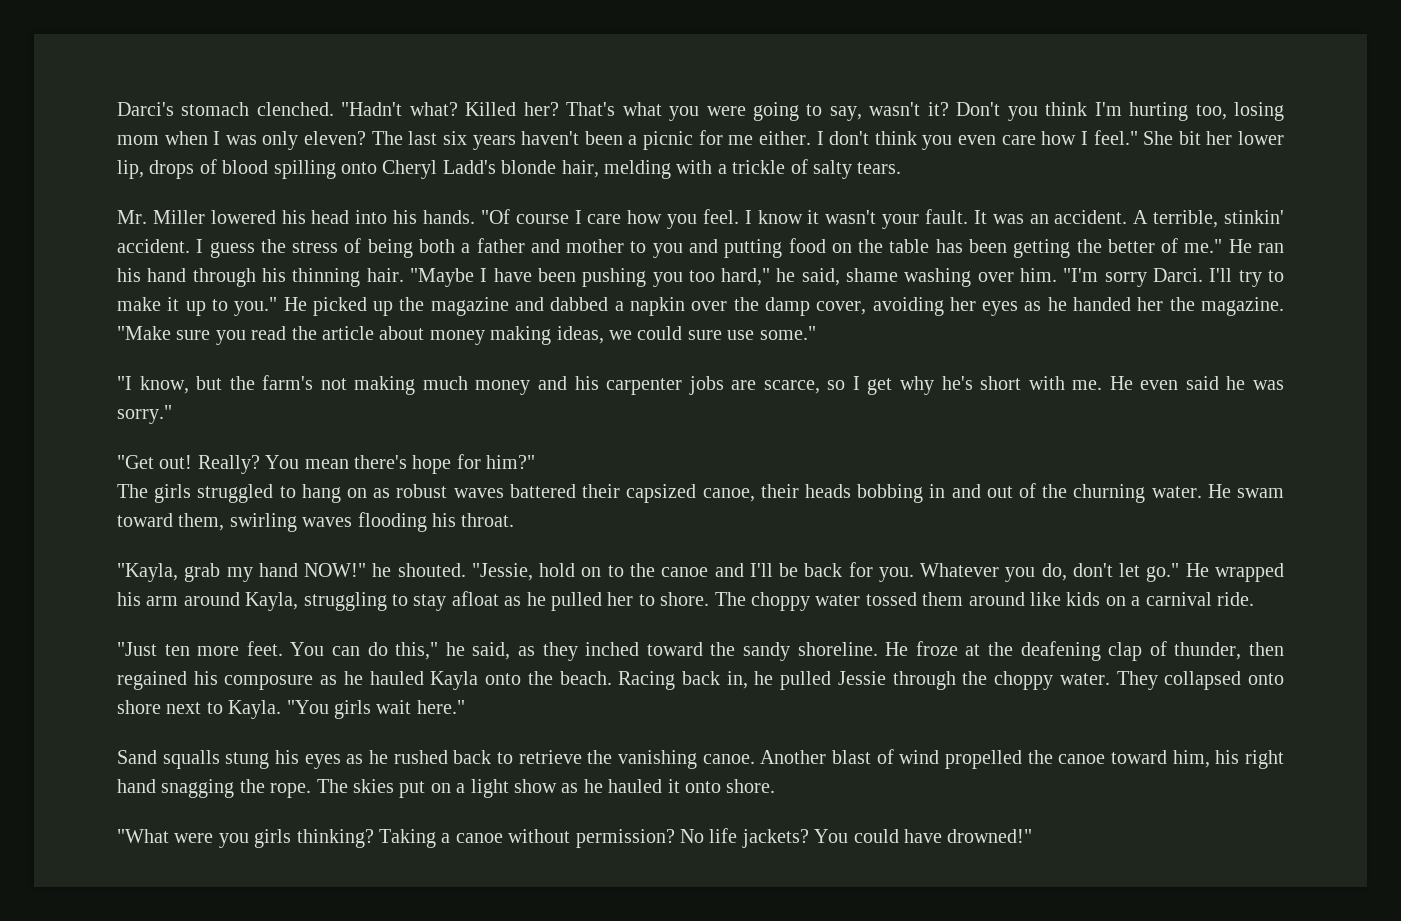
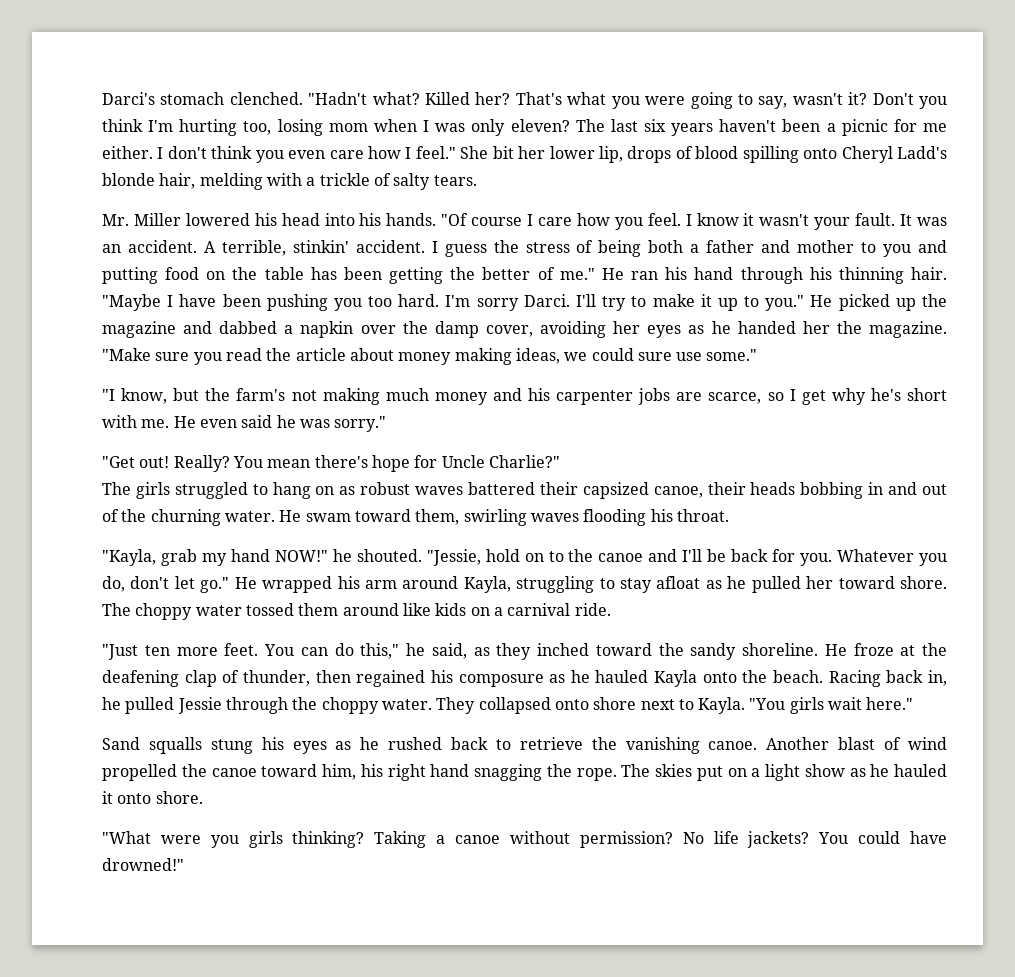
[721,268,1099,287] hard," he said, shame washing over him. "I'm -> [398,294,471,307] hard. I'm
[486,455,536,469] him?" -> [441,455,560,468] Uncle Charlie?"
[638,594,655,606] to -> [838,576,895,589] toward

